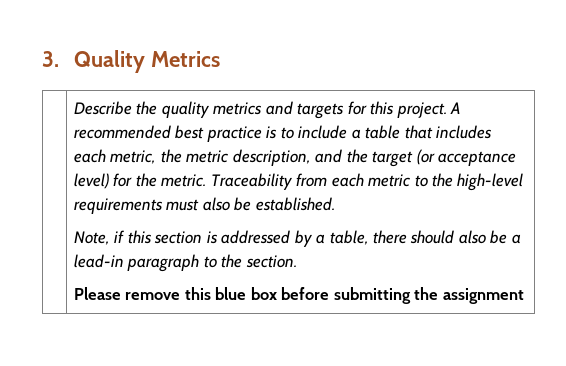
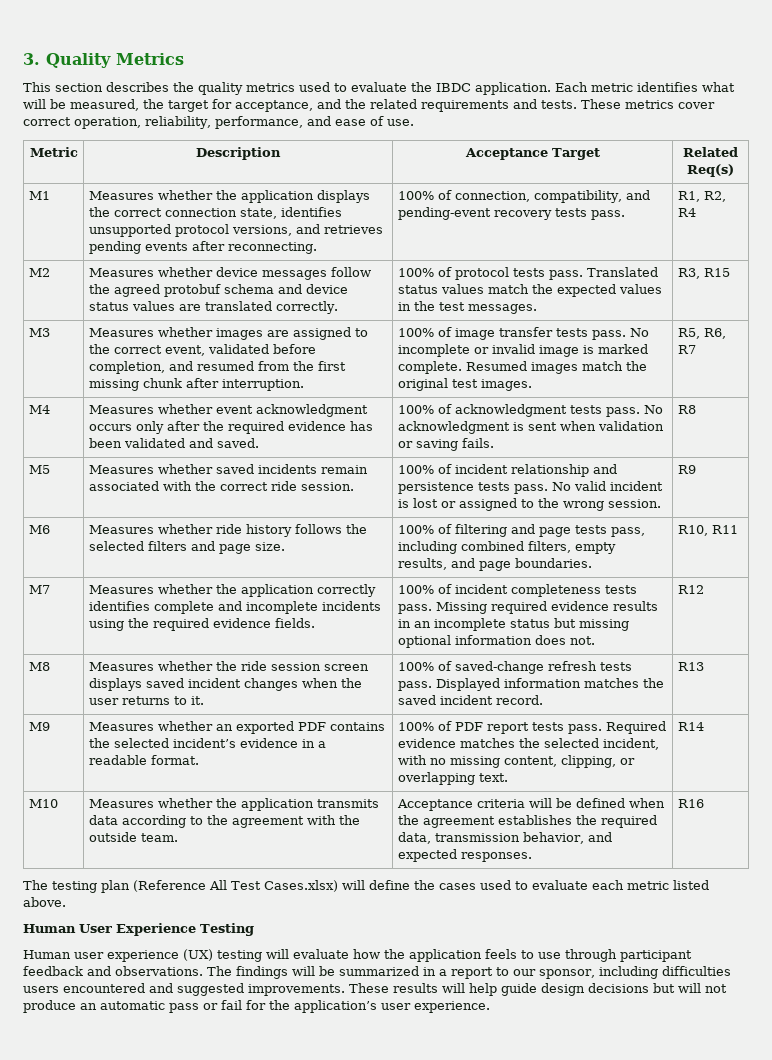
[73,101,460,119] [73,125,492,142] [73,149,516,167] [73,173,524,191] [73,197,335,214] [73,230,521,247] [73,254,297,272] [73,287,524,304] // | Describe the quality metrics and targets for this project. A recommended best practice is to include a table that includes each metric, the metric description, and the target (or acceptance level) for the metric. Traceability from each metric to the high-level requirements must also be established. // Note, if this section is addressed by a table, there should also be a lead-in paragraph to the section. // Please remove this blue box before submitting the assignment -> [23,82,735,95] [23,99,715,112] [23,116,414,129] [29,147,78,157] [196,147,281,160] [464,148,600,160] [683,147,738,157] [687,164,734,177] [28,191,50,200] [88,190,370,203] [88,207,342,219] [88,224,383,237] [88,241,317,254] [397,190,650,203] [397,207,625,220] [677,191,726,202] [677,208,696,217] [28,268,50,277] [88,267,371,280] [88,284,348,297] [88,301,338,314] [397,267,658,280] [397,284,662,297] [397,301,537,314] [677,268,730,279] [28,328,50,337] [88,327,368,340] [88,344,316,356] [88,361,346,374] [88,378,304,391] [397,327,649,340] [397,344,648,357] [397,361,647,374] [397,378,532,391] [677,328,726,339] [677,345,696,354] [28,405,50,414] [88,404,368,417] [88,421,373,434] [88,438,259,448] [397,404,663,417] [397,421,664,434] [397,438,494,451] [677,405,696,414] [28,465,50,474] [88,464,368,474] [88,481,354,491] [397,464,617,477] [397,481,663,494] [397,498,661,511] [677,465,696,474] [28,525,50,534] [88,524,367,537] [88,541,285,554] [397,524,645,537] [397,541,616,554] [397,558,592,571] [677,525,738,536] [28,585,50,594] [88,584,376,597] [88,601,381,614] [88,618,315,631] [397,584,637,597] [397,601,658,614] [397,618,629,631] [397,635,595,648] [677,585,704,594] [28,662,50,671] [88,661,369,671] [88,678,362,691] [88,696,204,705] [397,661,632,674] [397,678,664,691] [397,695,543,705] [677,662,704,671] [28,722,50,731] [88,721,385,734] [88,738,326,748] [88,755,199,765] [397,721,666,734] [397,738,659,750] [397,755,635,768] [397,772,508,785] [677,722,704,731] [28,799,58,808] [88,798,379,811] [88,815,360,828] [88,832,178,842] [396,798,665,811] [397,815,657,828] [397,832,612,844] [397,849,532,862] [677,799,704,808] [23,880,709,893] [23,897,66,907] [23,923,254,936] [23,949,692,962] [23,966,731,979] [23,983,727,996] [23,1000,490,1013] // This section describes the quality metrics used to evaluate the IBDC application. Each metric identifies what will be measured, the target for acceptance, and the related requirements and tests. These metrics cover correct operation, reliability, performance, and ease of use. // Metric | Description | Acceptance Target | Related Req(s) // M1 | Measures whether the application displays the correct connection state, identifies unsupported protocol versions, and retrieves pending events after reconnecting. | 100% of connection, compatibility, and pending-event recovery tests pass. | R1, R2, R4 // M2 | Measures whether device messages follow the agreed protobuf schema and device status values are translated correctly. | 100% of protocol tests pass. Translated status values match the expected values in the test messages. | R3, R15 // M3 | Measures whether images are assigned to the correct event, validated before completion, and resumed from the first missing chunk after interruption. | 100% of image transfer tests pass. No incomplete or invalid image is marked complete. Resumed images match the original test images. | R5, R6, R7 // M4 | Measures whether event acknowledgment occurs only after the required evidence has been validated and saved. | 100% of acknowledgment tests pass. No acknowledgment is sent when validation or saving fails. | R8 // M5 | Measures whether saved incidents remain associated with the correct ride session. | 100% of incident relationship and persistence tests pass. No valid incident is lost or assigned to the wrong session. | R9 // M6 | Measures whether ride history follows the selected filters and page size. | 100% of filtering and page tests pass, including combined filters, empty results, and page boundaries. | R10, R11 // M7 | Measures whether the application correctly identifies complete and incomplete incidents using the required evidence fields. | 100% of incident completeness tests pass. Missing required evidence results in an incomplete status but missing optional information does not. | R12 // M8 | Measures whether the ride session screen displays saved incident changes when the user returns to it. | 100% of saved-change refresh tests pass. Displayed information matches the saved incident record. | R13 // M9 | Measures whether an exported PDF contains the selected incident’s evidence in a readable format. | 100% of PDF report tests pass. Required evidence matches the selected incident, with no missing content, clipping, or overlapping text. | R14 // M10 | Measures whether the application transmits data according to the agreement with the outside team. | Acceptance criteria will be defined when the agreement establishes the required data, transmission behavior, and expected responses. | R16 // The testing plan (Reference All Test Cases.xlsx) will define the cases used to evaluate each metric listed above. // Human User Experience Testing // Human user experience (UX) testing will evaluate how the application feels to use through participant feedback and observations. The findings will be summarized in a report to our sponsor, including difficulties users encountered and suggested improvements. These results will help guide design decisions but will not produce an automatic pass or fail for the application’s user experience.

